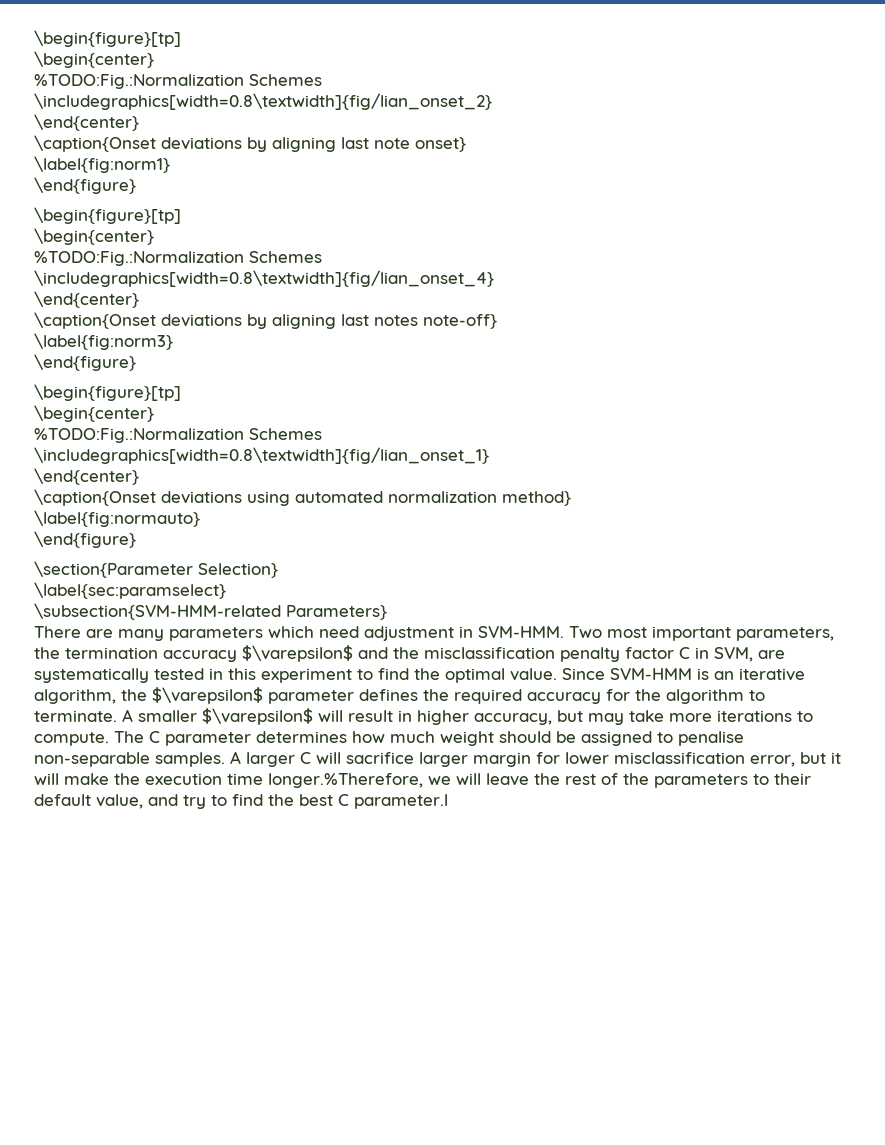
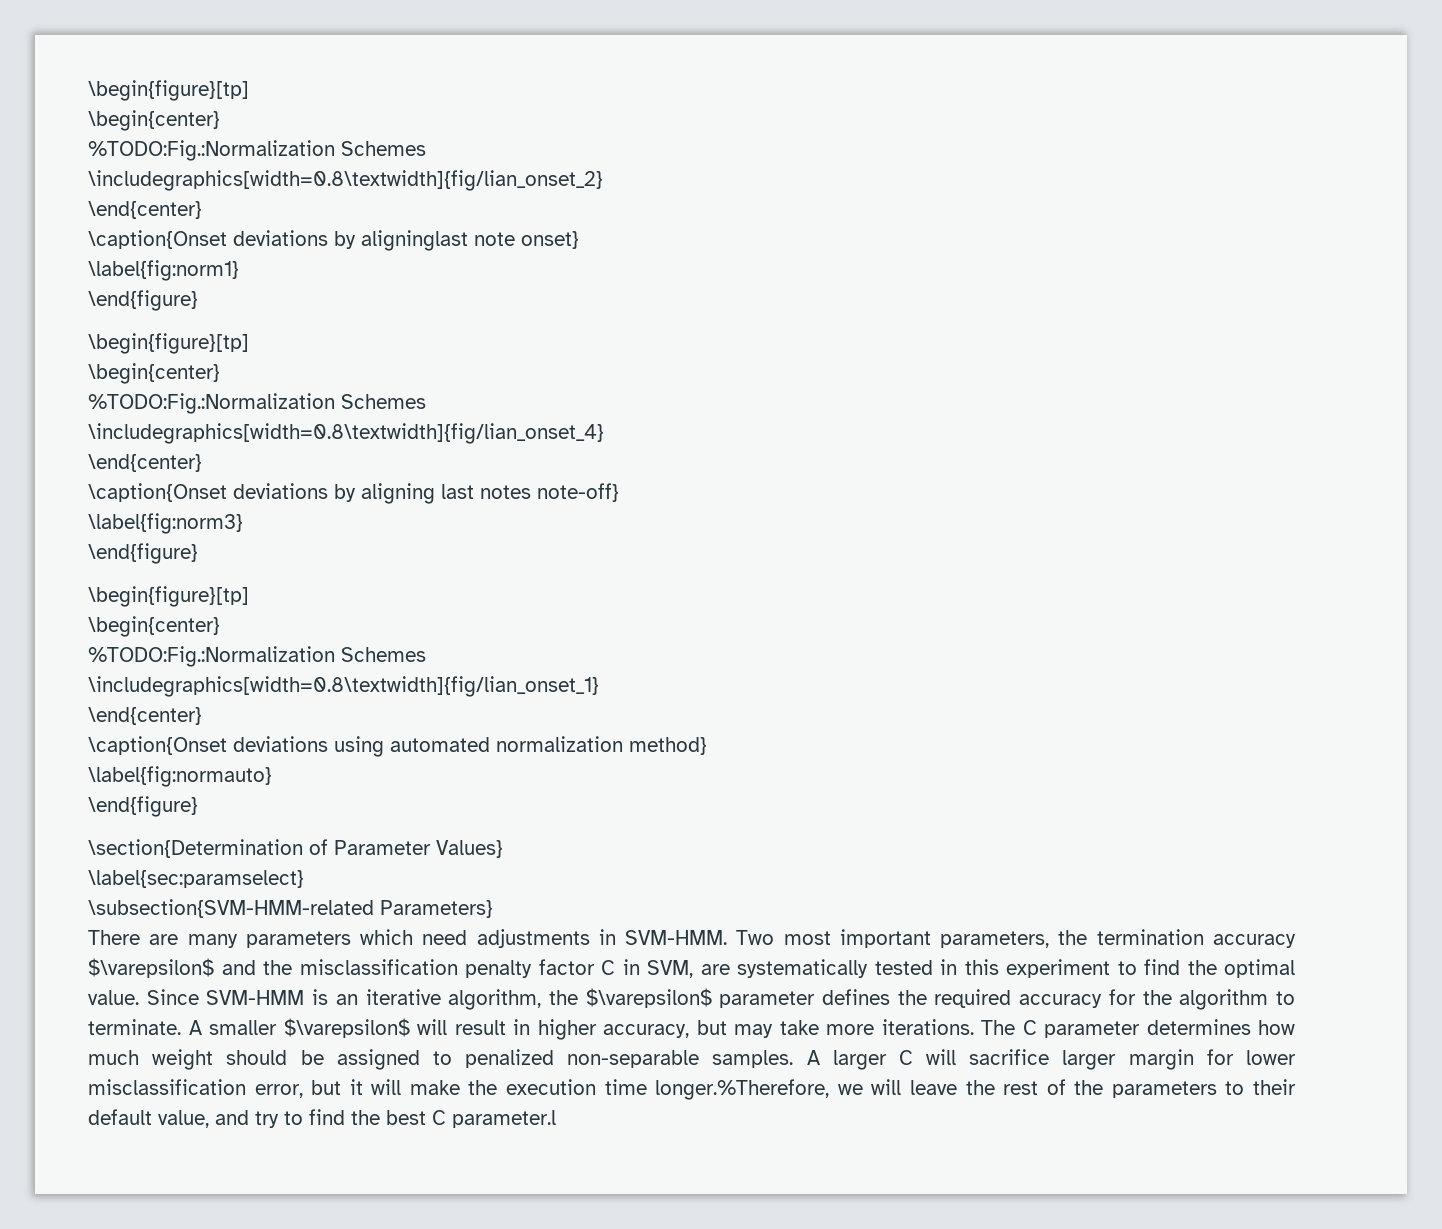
[272,137,369,152] aligning last -> [361,230,468,251] aligninglast
[34,561,278,578] \section{Parameter Selection} -> [88,839,503,858] \section{Determination of Parameter Values}
[364,626,454,641] adjustment -> [476,929,590,948] adjustments
[717,710,813,722] [34,732,109,746] iterations to compute. -> [881,1019,974,1035] iterations.
[678,731,744,746] penalise -> [465,1049,555,1068] penalized

